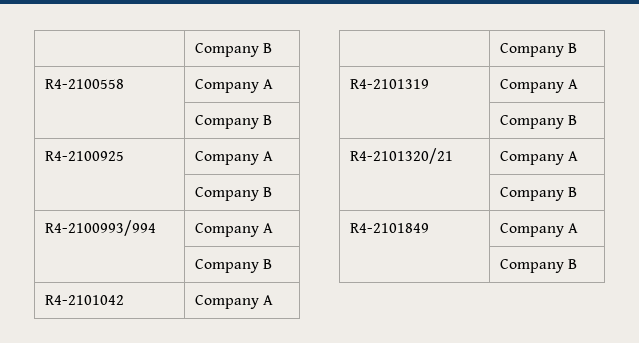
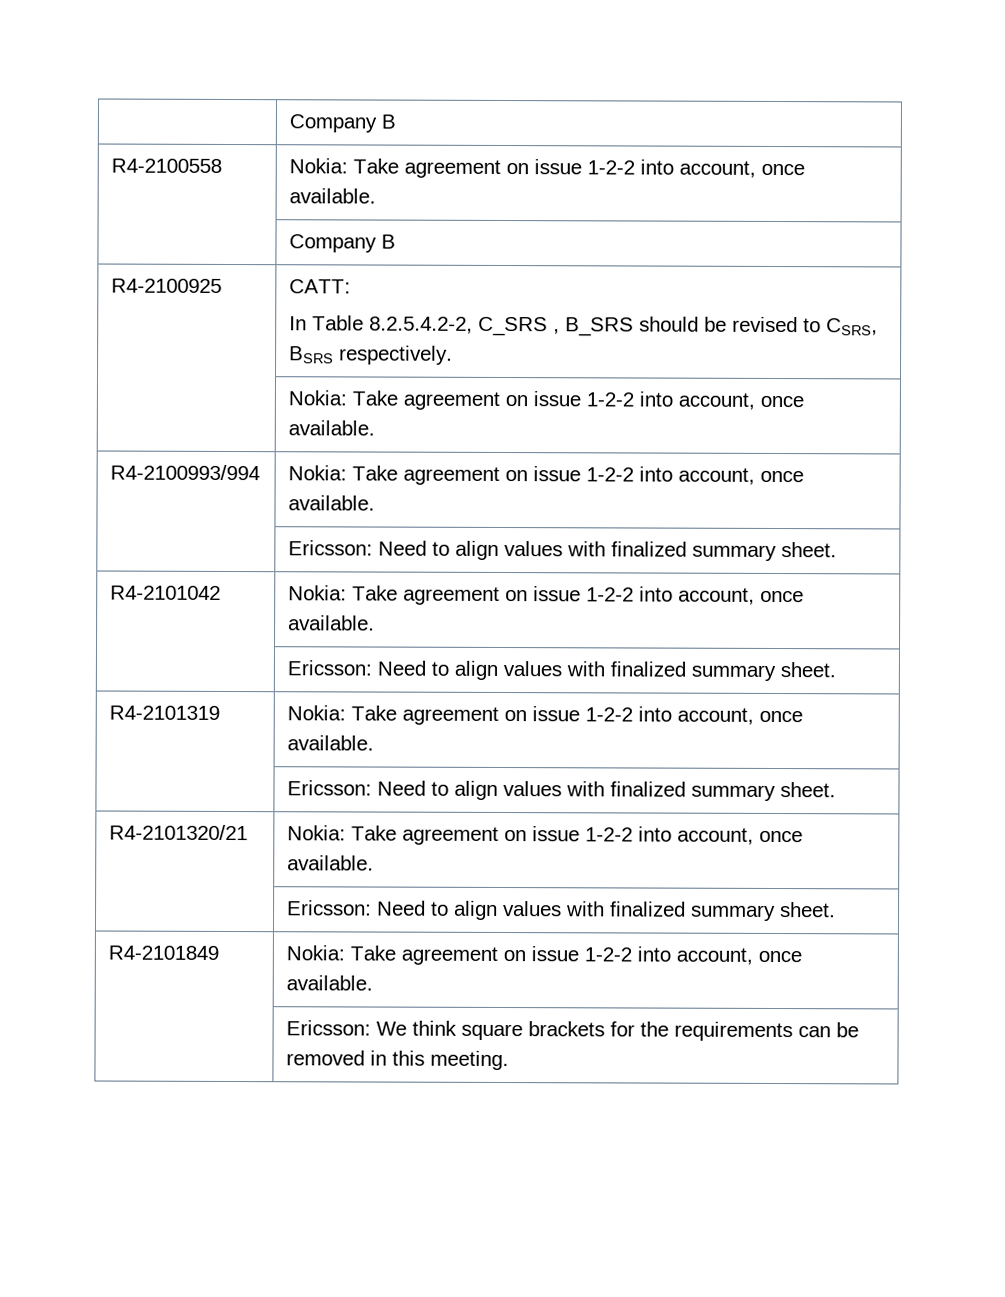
[195,79,274,93] [195,115,273,129] [45,151,125,161] [195,151,274,165] [195,187,273,201] [45,220,157,236] [195,223,274,237] [195,259,273,273] [45,295,125,305] [195,295,274,309] [500,43,578,57] [350,79,430,89] [500,79,579,93] [500,115,578,129] [350,148,454,164] [500,151,579,165] [500,187,578,201] [350,223,430,233] [500,223,579,237] [500,259,578,273] Company A // | Company B // R4-2100925 | Company A // | Company B // R4-2100993/994 | Company A // | Company B // R4-2101042 | Company A // | Company B // R4-2101319 | Company A // | Company B // R4-2101320/21 | Company A // | Company B // R4-2101849 | Company A // | Company B -> [289,158,806,178] [289,188,377,204] [289,234,397,253] [111,278,223,293] [289,279,352,294] [289,315,879,337] [289,345,454,365] [288,390,805,410] [288,420,376,436] [110,464,261,481] [288,465,805,485] [288,495,376,511] [288,540,838,562] [110,585,222,600] [288,585,805,605] [288,615,376,631] [287,660,837,682] [109,705,221,720] [287,705,804,725] [287,735,375,751] [287,780,837,802] [109,824,249,841] [287,825,804,845] [287,855,375,871] [287,900,837,922] [108,945,220,960] [286,945,803,965] [286,975,374,991] [286,1020,860,1042] [286,1050,510,1071] Nokia: Take agreement on issue 1-2-2 into account, once available. // | Company B // R4-2100925 | CATT: // In Table 8.2.5.4.2-2, C_SRS , B_SRS should be revised to CSRS, BSRS respectively. // | Nokia: Take agreement on issue 1-2-2 into account, once available. // R4-2100993/994 | Nokia: Take agreement on issue 1-2-2 into account, once available. // | Ericsson: Need to align values with finalized summary sheet. // R4-2101042 | Nokia: Take agreement on issue 1-2-2 into account, once available. // | Ericsson: Need to align values with finalized summary sheet. // R4-2101319 | Nokia: Take agreement on issue 1-2-2 into account, once available. // | Ericsson: Need to align values with finalized summary sheet. // R4-2101320/21 | Nokia: Take agreement on issue 1-2-2 into account, once available. // | Ericsson: Need to align values with finalized summary sheet. // R4-2101849 | Nokia: Take agreement on issue 1-2-2 into account, once available. // | Ericsson: We think square brackets for the requirements can be removed in this meeting.

